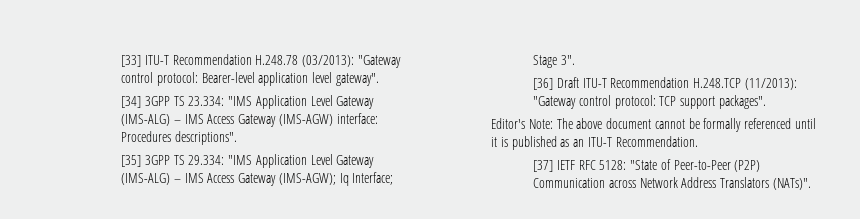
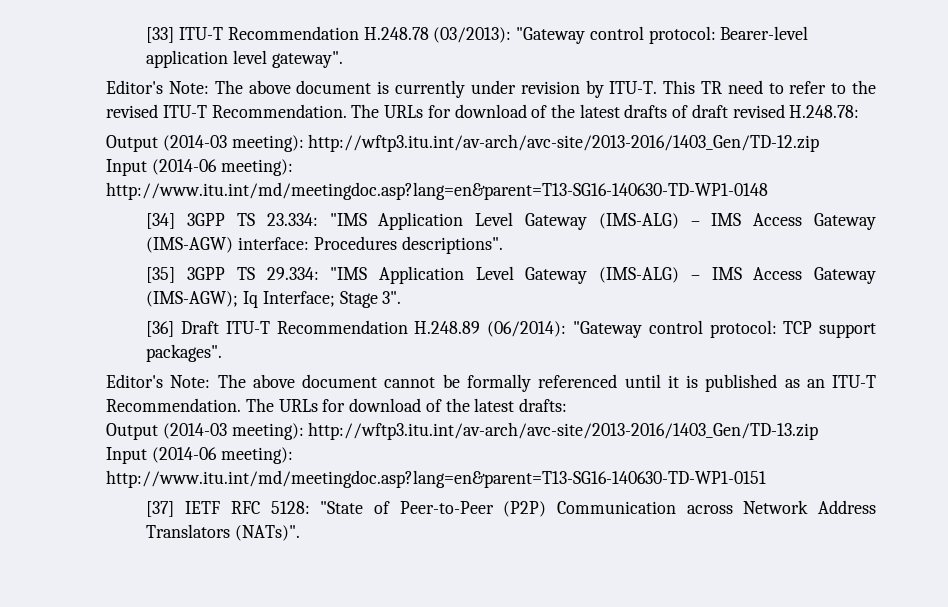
(379, 79) none -> [106,80,876,98] [106,104,860,118] [106,134,820,152] [106,159,293,176] [106,182,769,200] // Editor's Note: The above document is currently under revision by ITU-T. This TR need to refer to the revised ITU-T Recommendation. The URLs for download of the latest drafts of draft revised H.248.78: // Output (2014-03 meeting): http://wftp3.itu.int/av-arch/avc-site/2013-2016/1403_Gen/TD-12.zip // Input (2014-06 meeting): http://www.itu.int/md/meetingdoc.asp?lang=en&parent=T13-SG16-140630-TD-WP1-0148
[693,78,797,90] H.248.TCP (11/2013): -> [414,321,567,337] H.248.89 (06/2014):
(698, 141) none -> [245,398,568,412] [106,422,819,440] [106,447,293,464] [106,470,767,488] The URLs for download of the latest drafts: // Output (2014-03 meeting): http://wftp3.itu.int/av-arch/avc-site/2013-2016/1403_Gen/TD-13.zip // Input (2014-06 meeting): http://www.itu.int/md/meetingdoc.asp?lang=en&parent=T13-SG16-140630-TD-WP1-0151

